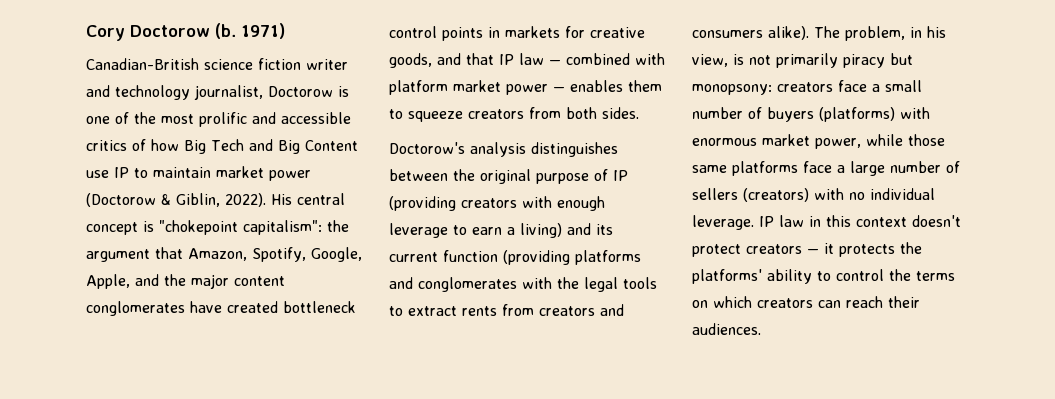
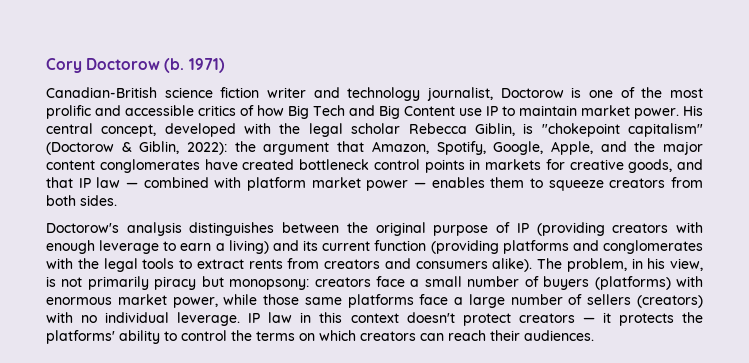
[269,170,311,181] [86,193,345,207] [86,220,322,235] power (Doctorow & Giblin, 2022). His central concept is "chokepoint capitalism": -> [634,105,703,119] [46,123,704,137] [46,141,228,155] power. His central concept, developed with the legal scholar Rebecca Giblin, is "chokepoint capitalism" (Doctorow & Giblin, 2022):

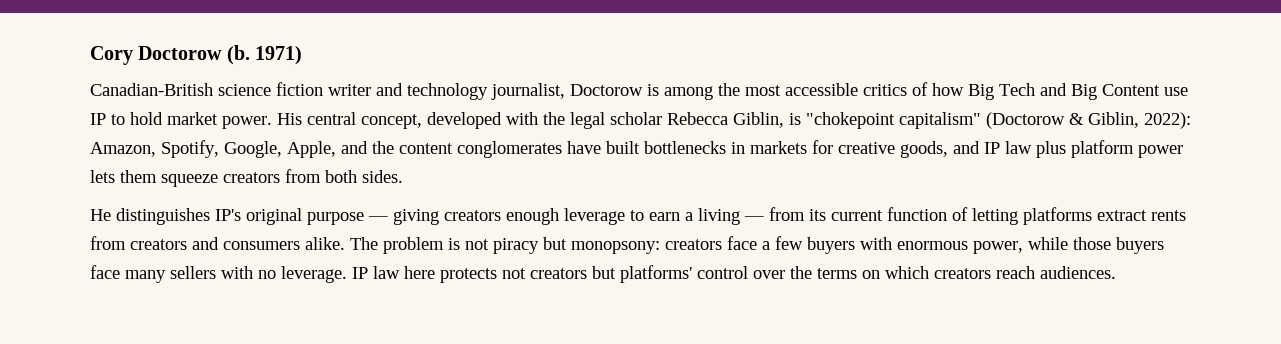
[589,87,703,98] [46,105,121,119] one of the most prolific and -> [664,83,781,100] among the most
[519,105,577,116] maintain -> [130,112,163,125] hold
[234,141,365,155] the argument that -> (1191, 120) none
[663,141,704,155] major -> (394, 147) none
[242,159,465,173] created bottleneck control points -> [606,141,726,154] built bottlenecks
[46,177,544,191] that IP law — combined with platform market power — enables them to -> [984,140,1183,158] [90,170,157,183] IP law plus platform power lets them
[46,222,704,236] Doctorow's analysis distinguishes between the original purpose of IP (providing creators with -> [90,208,501,225] He distinguishes IP's original purpose — giving creators
[228,240,703,254] [46,258,192,272] living) and its current function (providing platforms and conglomerates with the legal tools to -> [698,207,1092,225] living — from its current function of letting platforms
[492,258,703,272] alike). The problem, in his view, -> [305,237,444,254] alike. The problem
[87,276,149,290] primarily -> (489, 244) none
[424,276,671,290] small number of buyers (platforms) -> [775,236,855,254] few buyers
[117,294,167,305] market -> (968, 245) none
[304,294,703,308] same platforms face a large number of sellers (creators) -> [1116,237,1164,254] [90,265,216,283] buyers face many sellers
[105,312,170,323] individual -> (276, 274) none
[300,312,704,326] [46,330,227,344] in this context doesn't protect creators — it protects the platforms' ability to control -> [404,265,785,283] here protects not creators but platforms' control over
[420,330,520,341] can reach their -> [996,266,1035,279] reach

